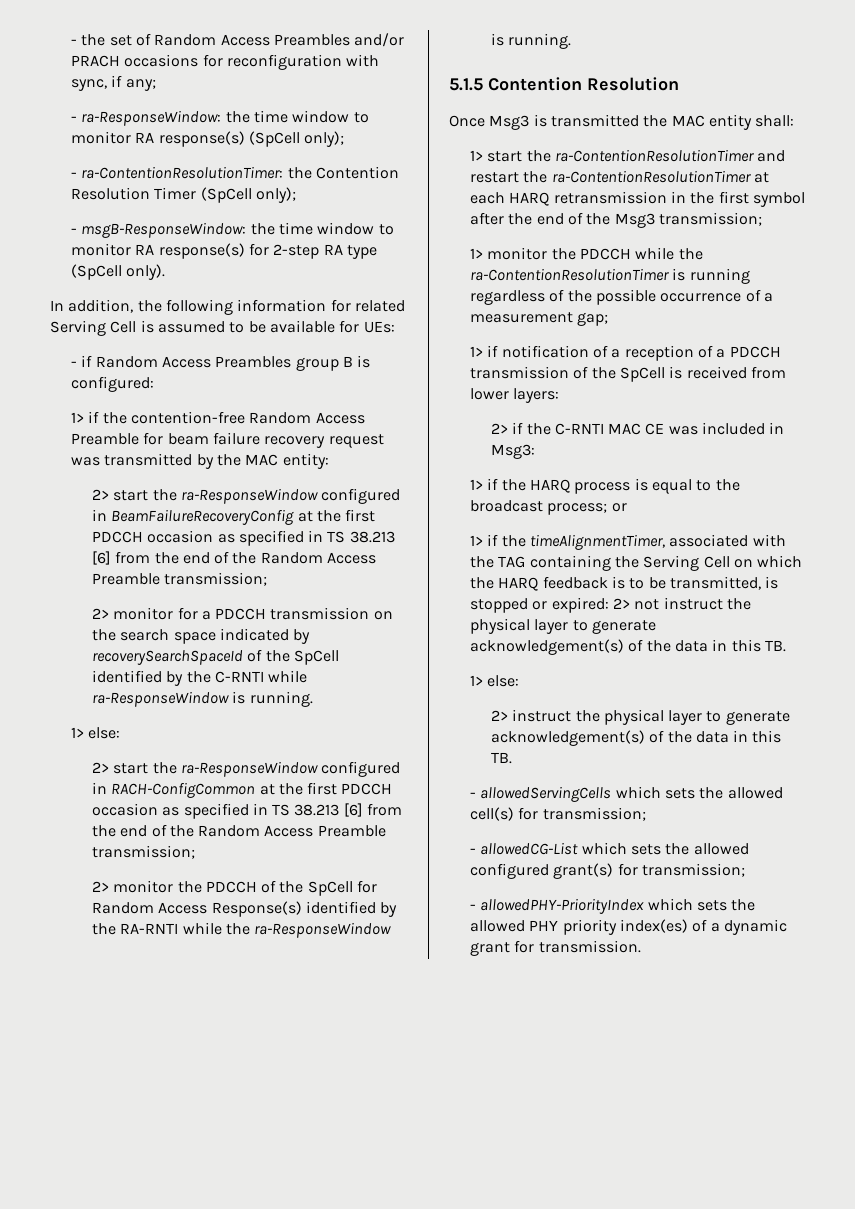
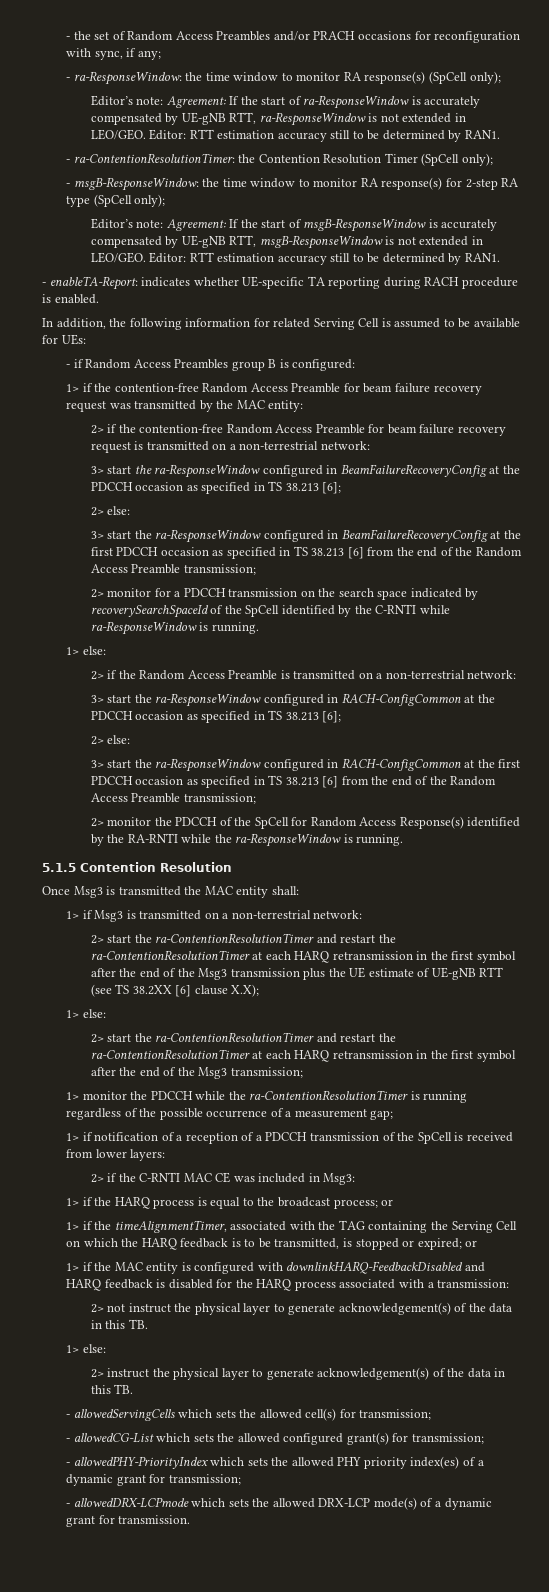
(345, 139) none -> [90,95,481,109] [90,112,466,126] [90,129,500,142] // Editor’s note: Agreement: If the start of ra-ResponseWindow is accurately compensated by UE-gNB RTT, ra-ResponseWindow is not extended in LEO/GEO. Editor: RTT estimation accuracy still to be determined by RAN1.
[126,264,166,280] only). -> [134,194,166,207] [90,218,498,232] [90,235,483,249] [90,252,500,265] [42,276,518,290] [42,294,99,304] only); // Editor’s note: Agreement: If the start of msgB-ResponseWindow is accurately compensated by UE-gNB RTT, msgB-ResponseWindow is not extended in LEO/GEO. Editor: RTT estimation accuracy still to be determined by RAN1. // - enableTA-Report: indicates whether UE-specific TA reporting during RACH procedure is enabled.
(109, 494) none -> [107,424,506,436] [90,441,370,453] [90,464,520,478] [90,481,342,494] [90,506,131,516] [90,531,104,539] if the contention-free Random Access Preamble for beam failure recovery request is transmitted on a non-terrestrial network: // 3> start the ra-ResponseWindow configured in BeamFailureRecoveryConfig at the PDCCH occasion as specified in TS 38.213 [6]; // 2> else: // 3>
(109, 767) none -> [107,670,517,680] [90,693,495,707] [90,710,342,723] [90,735,131,745] [90,760,104,768] if the Random Access Preamble is transmitted on a non-terrestrial network: // 3> start the ra-ResponseWindow configured in RACH-ConfigCommon at the PDCCH occasion as specified in TS 38.213 [6]; // 2> else: // 3>
(483, 155) none -> [82,910,363,922] [90,933,396,944] [90,950,516,963] [90,967,504,980] [90,984,260,997] [66,1009,106,1018] [90,1034,104,1043] if Msg3 is transmitted on a non-terrestrial network: // 2> start the ra-ContentionResolutionTimer and restart the ra-ContentionResolutionTimer at each HARQ retransmission in the first symbol after the end of the Msg3 transmission plus the UE estimate of UE-gNB RTT (see TS 38.2XX [6] clause X.X); // 1> else: // 2>
[551,597,609,613] expired: -> [417,1238,478,1250] [66,1261,485,1274] [66,1279,510,1291] expired; or // 1> if the MAC entity is configured with downlinkHARQ-FeedbackDisabled and HARQ feedback is disabled for the HARQ process associated with a transmission: //
(535, 946) none -> [168,1474,241,1485] [66,1497,492,1510] [66,1515,115,1527] transmission; // - allowedDRX-LCPmode which sets the allowed DRX-LCP mode(s) of a dynamic grant for

